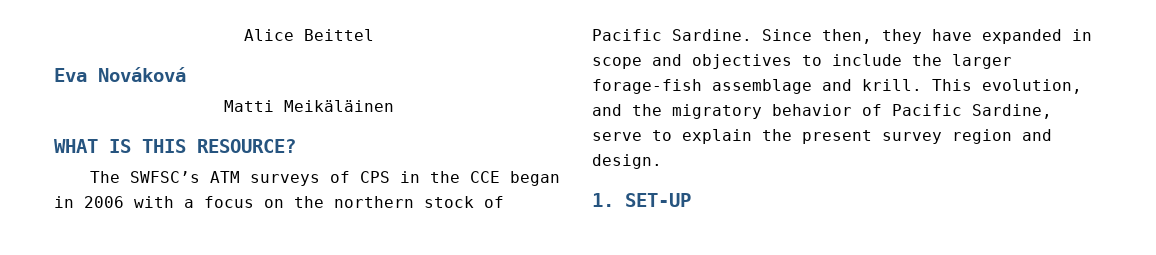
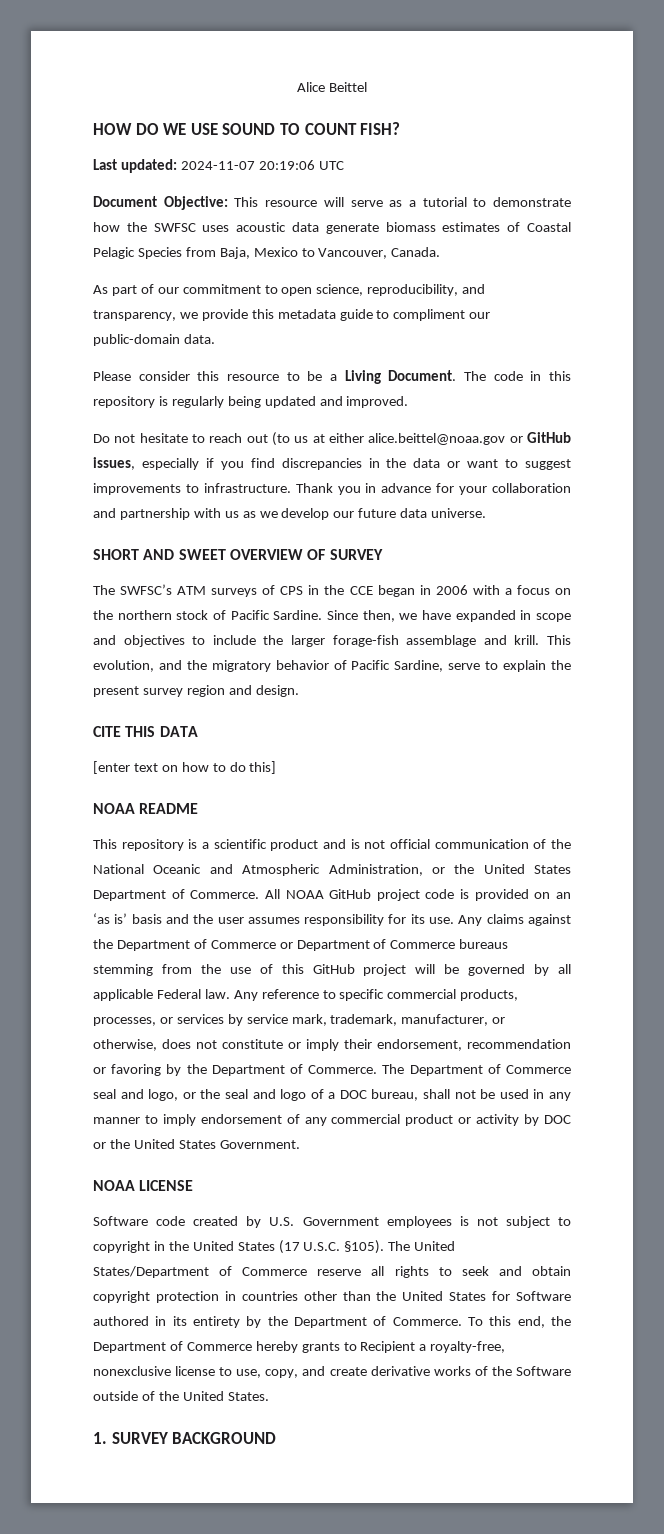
[54,67,186,82] [224,100,394,112] [54,139,296,153] Eva Nováková // Matti Meikäläinen // WHAT IS THIS RESOURCE? -> [93,122,401,135] [93,159,344,173] [93,196,571,210] [93,222,572,234] [93,247,441,259] [93,284,486,296] [93,309,491,321] [93,334,215,346] [93,370,571,384] [93,396,409,408] [93,432,571,446] [93,457,572,470] [93,483,572,495] [93,508,487,520] [93,549,383,560] HOW DO WE USE SOUND TO COUNT FISH? // Last updated: 2024-11-07 20:19:06 UTC // Document Objective: This resource will serve as a tutorial to demonstrate how the SWFSC uses acoustic data generate biomass estimates of Coastal Pelagic Species from Baja, Mexico to Vancouver, Canada. // As part of our commitment to open science, reproducibility, and transparency, we provide this metadata guide to compliment our public-domain data. // Please consider this resource to be a Living Document. The code in this repository is regularly being updated and improved. // Do not hesitate to reach out (to us at either alice.beittel@noaa.gov or GitHub issues, especially if you find discrepancies in the data or want to suggest improvements to infrastructure. Thank you in advance for your collaboration and partnership with us as we develop our future data universe. // SHORT AND SWEET OVERVIEW OF SURVEY
[882,29,922,44] they -> [399,613,418,620] we
(662, 161) none -> [93,726,198,737] [93,761,277,774] [93,803,199,814] [93,839,572,851] [93,864,571,876] [93,889,571,901] [93,913,572,926] [93,939,509,951] [93,964,571,976] [93,989,519,1001] [93,1014,506,1026] [93,1039,571,1051] [93,1064,571,1076] [93,1089,571,1101] [93,1114,572,1126] [93,1139,300,1149] [93,1180,194,1191] [93,1216,572,1228] [93,1240,456,1254] [93,1266,571,1278] [93,1291,571,1303] [93,1316,571,1328] [93,1341,506,1353] [93,1366,571,1378] [93,1391,269,1401] // CITE THIS DATA // [enter text on how to do this] // NOAA README // This repository is a scientific product and is not official communication of the National Oceanic and Atmospheric Administration, or the United States Department of Commerce. All NOAA GitHub project code is provided on an ‘as is’ basis and the user assumes responsibility for its use. Any claims against the Department of Commerce or Department of Commerce bureaus stemming from the use of this GitHub project will be governed by all applicable Federal law. Any reference to specific commercial products, processes, or services by service mark, trademark, manufacturer, or otherwise, does not constitute or imply their endorsement, recommendation or favoring by the Department of Commerce. The Department of Commerce seal and logo, or the seal and logo of a DOC bureau, shall not be used in any manner to imply endorsement of any commercial product or activity by DOC or the United States Government. // NOAA LICENSE // Software code created by U.S. Government employees is not subject to copyright in the United States (17 U.S.C. §105). The United States/Department of Commerce reserve all rights to seek and obtain copyright protection in countries other than the United States for Software authored in its entirety by the Department of Commerce. To this end, the Department of Commerce hereby grants to Recipient a royalty-free, nonexclusive license to use, copy, and create derivative works of the Software outside of the United States.
[625,193,691,207] SET-UP -> [111,1432,277,1444] SURVEY BACKGROUND

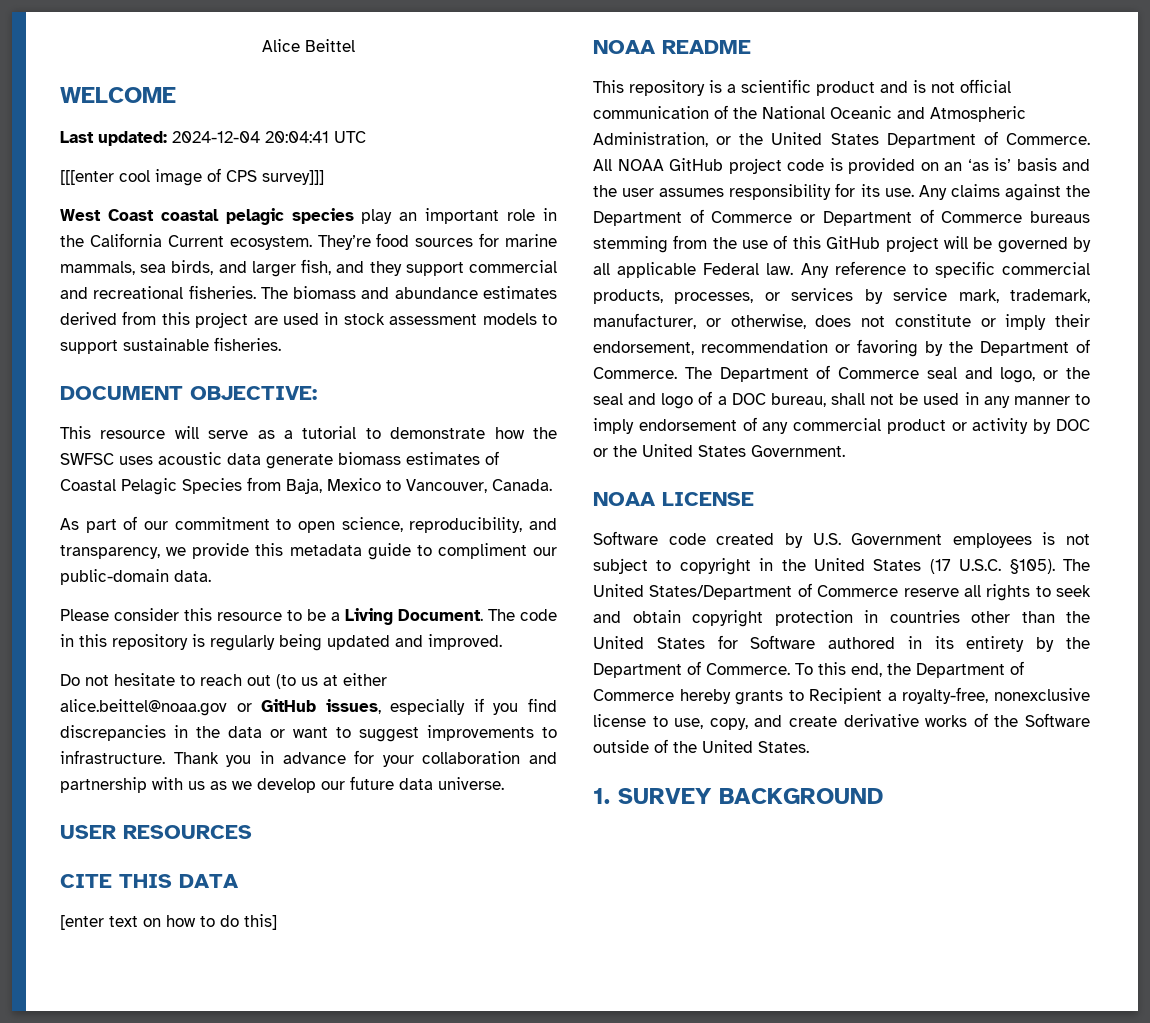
[93,122,401,135] HOW DO WE USE SOUND TO COUNT FISH? -> [60,87,176,103] WELCOME
[180,160,315,170] 2024-11-07 20:19:06 -> [172,131,329,143] 2024-12-04 20:04:41
[93,196,228,210] Document Objective: -> [60,168,324,186] [60,208,558,225] [60,233,557,250] [60,259,557,277] [60,285,557,299] [60,311,557,328] [60,337,281,354] [60,386,317,400] [[[enter cool image of CPS survey]]] // West Coast coastal pelagic species play an important role in the California Current ecosystem. They’re food sources for marine mammals, sea birds, and larger fish, and they support commercial and recreational fisheries. The biomass and abundance estimates derived from this project are used in stock assessment models to support sustainable fisheries. // DOCUMENT OBJECTIVE: //
[93,549,383,560] [93,584,571,597] [93,610,572,622] [93,635,571,647] [93,660,572,672] [93,685,299,697] SHORT AND SWEET OVERVIEW OF SURVEY // The SWFSC’s ATM surveys of CPS in the CCE began in 2006 with a focus on the northern stock of Pacific Sardine. Since then, we have expanded in scope and objectives to include the larger forage-fish assemblage and krill. This evolution, and the migratory behavior of Pacific Sardine, serve to explain the present survey region and design. -> [60,825,252,839] USER RESOURCES

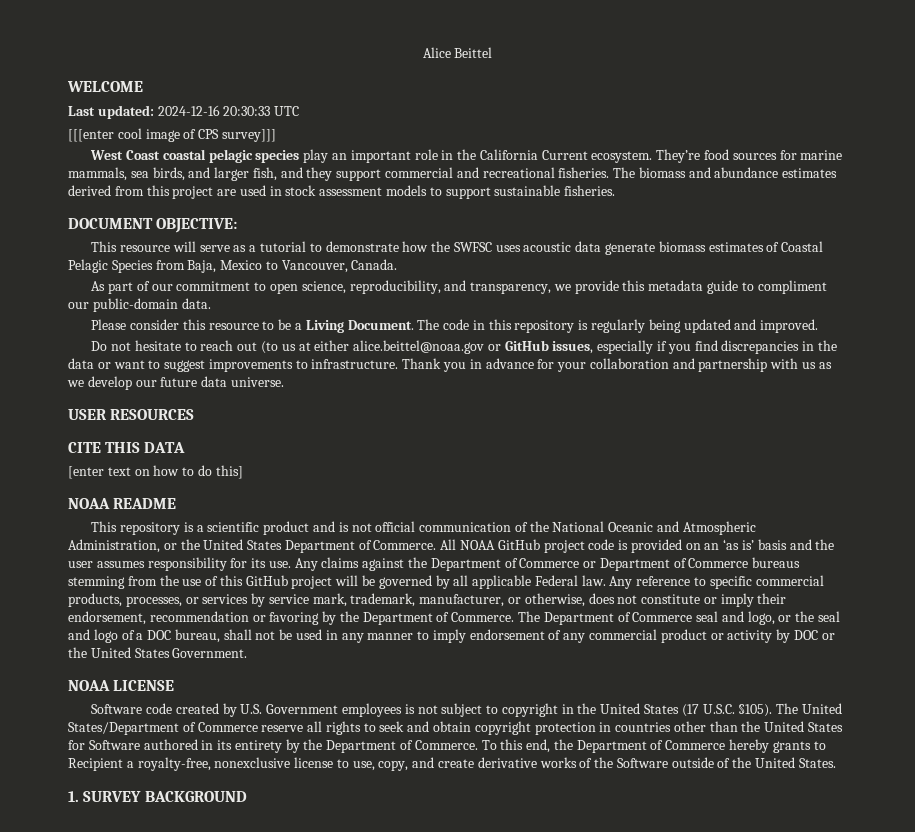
[172,131,329,143] 2024-12-04 20:04:41 -> [157,105,271,116] 2024-12-16 20:30:33

